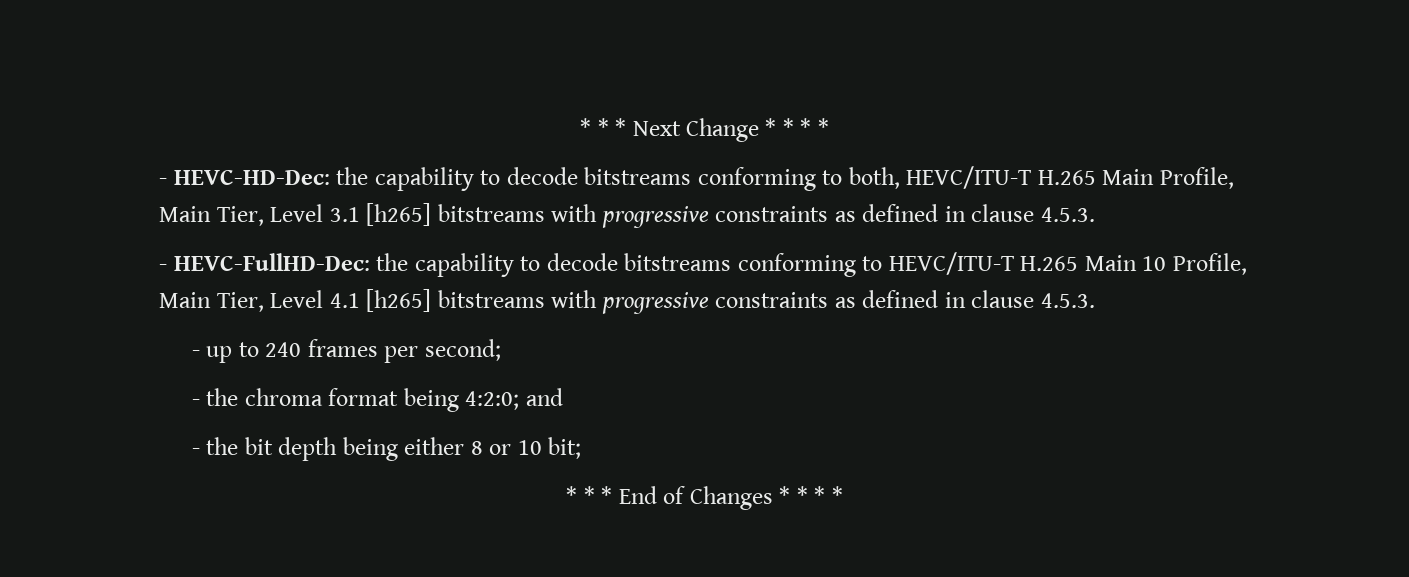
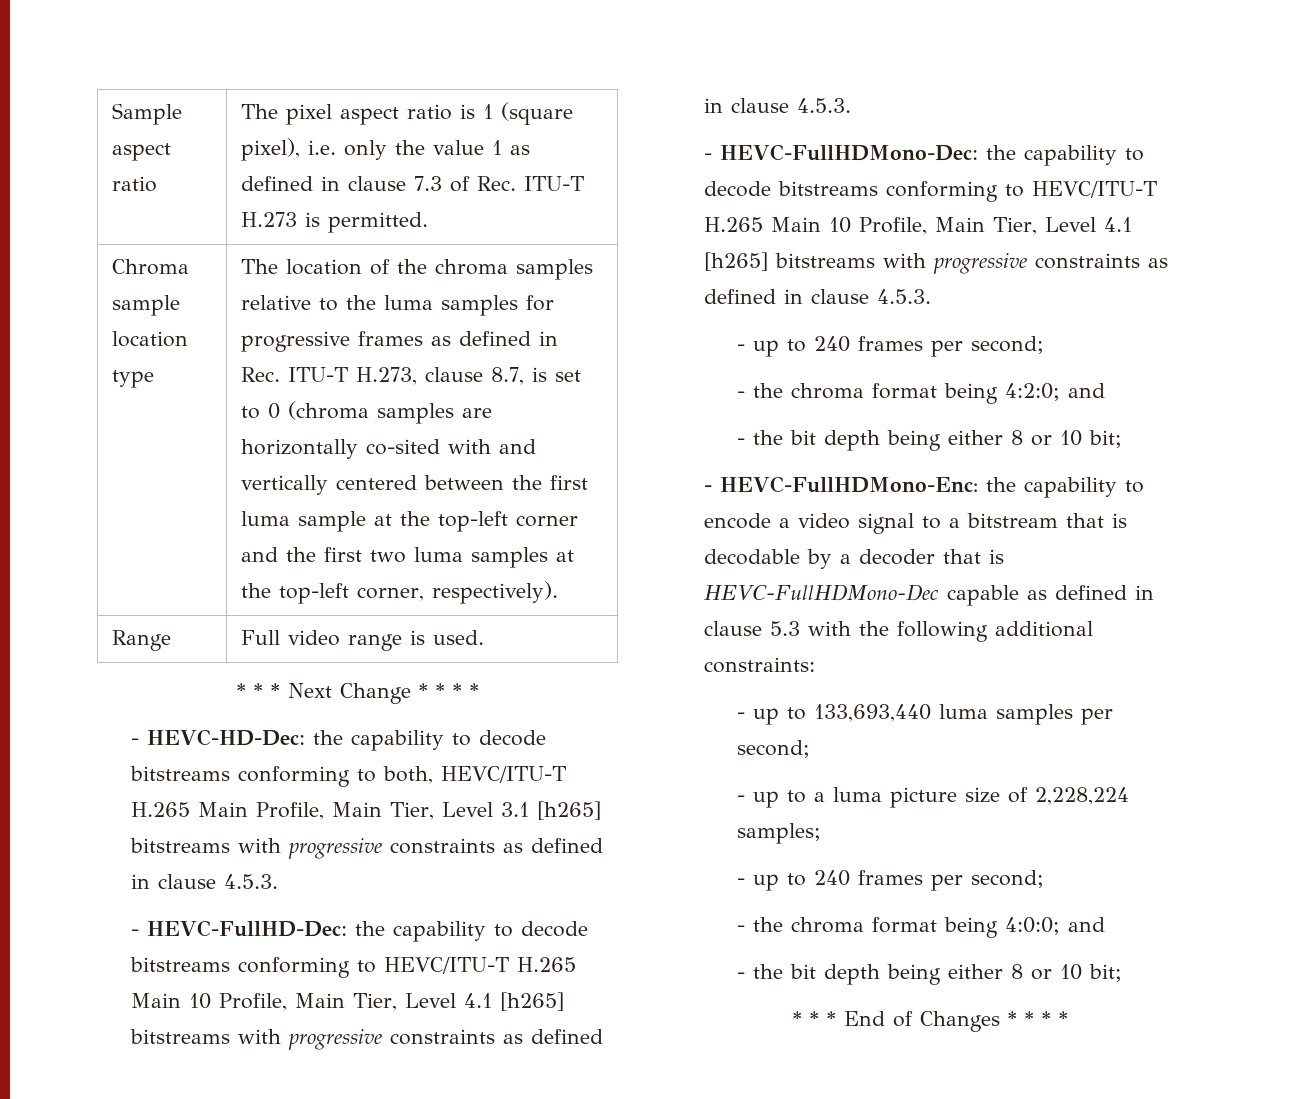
(580, 127) none -> [112,103,183,125] [112,143,172,161] [112,176,158,192] [241,102,574,125] [241,138,531,161] [241,176,585,192] [241,212,429,233] [112,259,190,275] [112,295,181,316] [112,331,189,347] [112,370,155,388] [241,259,594,280] [241,295,555,316] [241,331,559,352] [241,367,582,385] [241,401,493,424] [241,439,537,459] [241,475,589,495] [241,511,579,532] [241,547,575,568] [241,581,559,604] [112,630,172,651] [241,630,485,651] Sample aspect ratio | The pixel aspect ratio is 1 (square pixel), i.e. only the value 1 as defined in clause 7.3 of Rec. ITU-T H.273 is permitted. // Chroma sample location type | The location of the chroma samples relative to the luma samples for progressive frames as defined in Rec. ITU-T H.273, clause 8.7, is set to 0 (chroma samples are horizontally co-sited with and vertically centered between the first luma sample at the top-left corner and the first two luma samples at the top-left corner, respectively). // Range | Full video range is used. //
(1095, 300) none -> [703,144,1144,166] [703,181,1157,202] [703,217,1132,235] [703,252,1168,274] [703,289,931,304] // - HEVC-FullHDMono-Dec: the capability to decode bitstreams conforming to HEVC/ITU-T H.265 Main 10 Profile, Main Tier, Level 4.1 [h265] bitstreams with progressive constraints as defined in clause 4.5.3.
(582, 448) none -> [703,476,1144,498] [703,513,1127,534] [703,549,1004,569] [703,584,1154,606] [703,621,1093,642] [703,657,815,673] [737,704,1114,725] [737,740,811,758] [737,787,1130,808] [737,823,822,844] [737,870,1045,891] [737,917,1106,938] [737,964,1123,985] // - HEVC-FullHDMono-Enc: the capability to encode a video signal to a bitstream that is decodable by a decoder that is HEVC-FullHDMono-Dec capable as defined in clause 5.3 with the following additional constraints: // - up to 133,693,440 luma samples per second; // - up to a luma picture size of 2,228,224 samples; // - up to 240 frames per second; // - the chroma format being 4:0:0; and // - the bit depth being either 8 or 10 bit;

